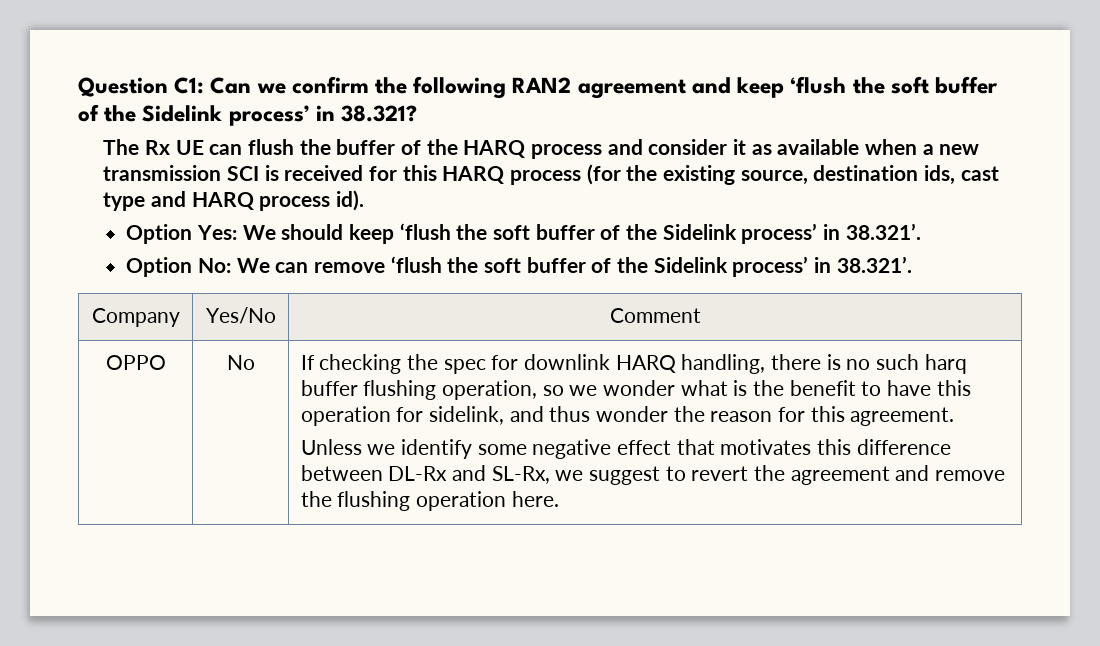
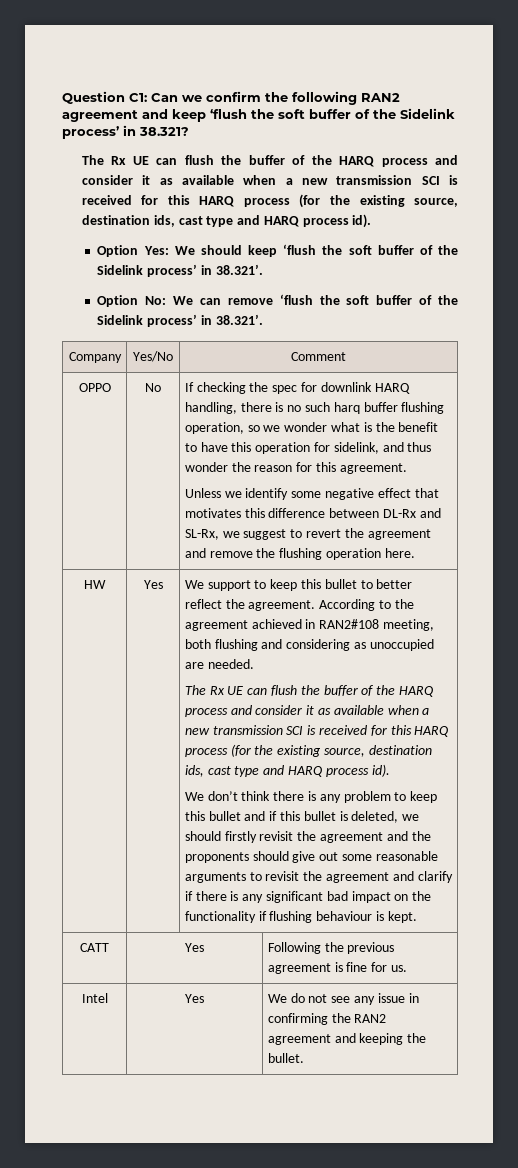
(559, 499) none -> [84,580,106,589] [143,580,163,589] [184,579,413,591] [184,599,414,611] [184,619,435,631] [184,639,434,651] [184,659,254,669] [184,685,433,697] [184,705,430,717] [184,725,449,737] [184,744,432,757] [184,764,390,777] [184,791,438,803] [184,811,420,823] [184,831,431,843] [184,851,438,863] [184,871,453,883] [184,891,432,903] [184,911,417,923] [80,943,109,952] [185,943,204,952] [267,942,395,954] [267,962,408,974] [81,993,108,1003] [185,994,204,1003] [267,993,419,1005] [267,1013,387,1025] [267,1033,427,1045] [267,1053,304,1063] // HW | Yes | We support to keep this bullet to better reflect the agreement. According to the agreement achieved in RAN2#108 meeting, both flushing and considering as unoccupied are needed. // The Rx UE can flush the buffer of the HARQ process and consider it as available when a new transmission SCI is received for this HARQ process (for the existing source, destination ids, cast type and HARQ process id). // We don’t think there is any problem to keep this bullet and if this bullet is deleted, we should firstly revisit the agreement and the proponents should give out some reasonable arguments to revisit the agreement and clarify if there is any significant bad impact on the functionality if flushing behaviour is kept. // CATT | Yes | Following the previous agreement is fine for us. // Intel | Yes | We do not see any issue in confirming the RAN2 agreement and keeping the bullet.

